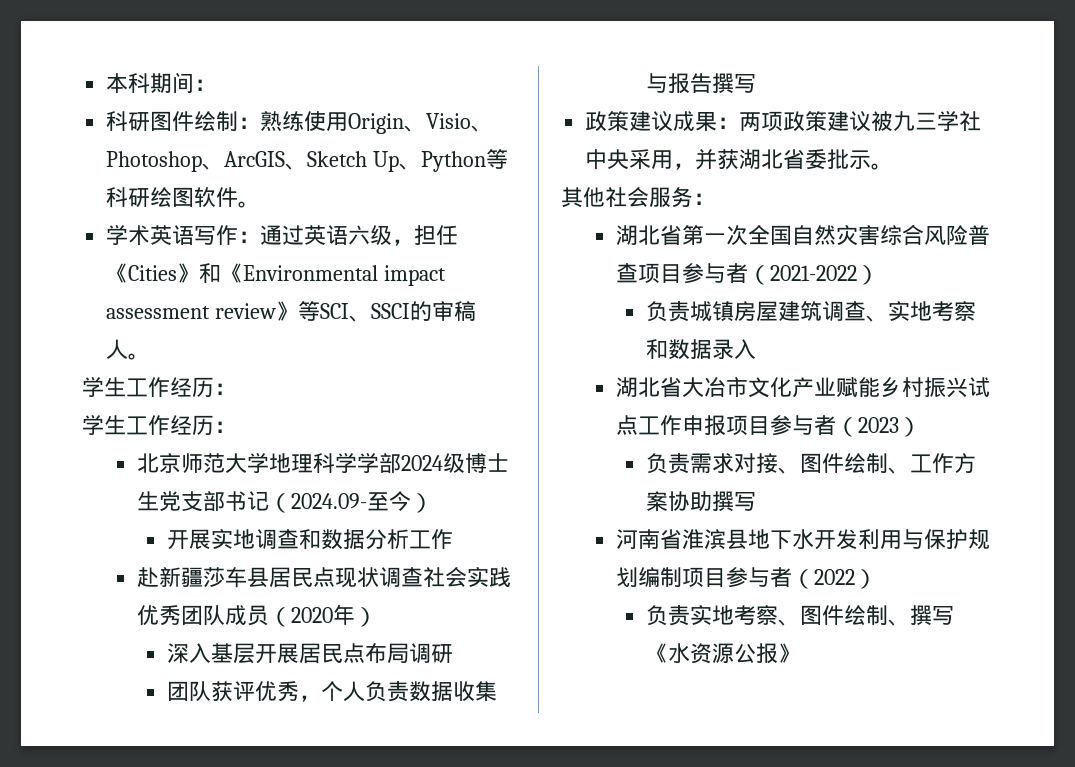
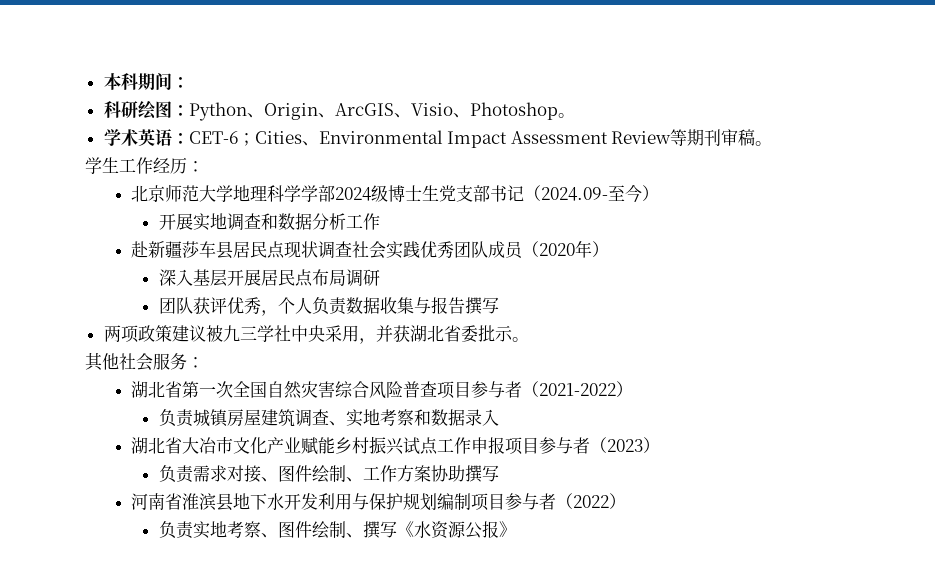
[150,111,494,134] [106,149,509,172] [106,187,261,208] [106,225,459,246] [106,263,447,286] [106,301,477,322] [106,339,129,359] 图件绘制：熟练使用Origin、Visio、Photoshop、ArcGIS、Sketch Up、Python等科研绘图软件。 // 学术英语写作：通过英语六级，担任《Cities》和《Environmental impact assessment review》等SCI、SSCI的审稿人 -> [137,100,575,121] [103,129,756,148] 绘图：Python、Origin、ArcGIS、Visio、Photoshop。 // 学术英语：CET-6；Cities、Environmental Impact Assessment Review等期刊审稿
[82,415,236,436] // 学生工作经历： -> (204, 166) none
[585,111,740,132] 政策建议成果： -> (499, 305) none

